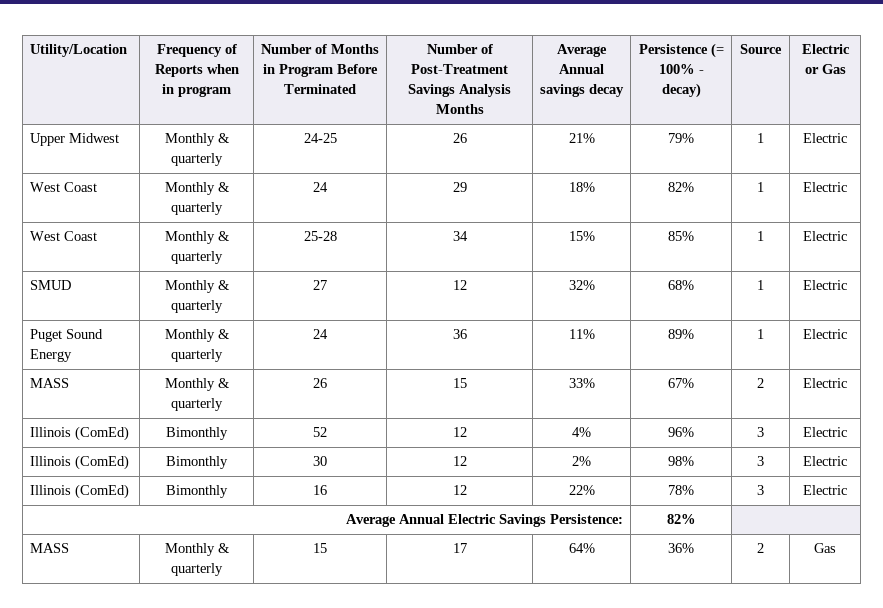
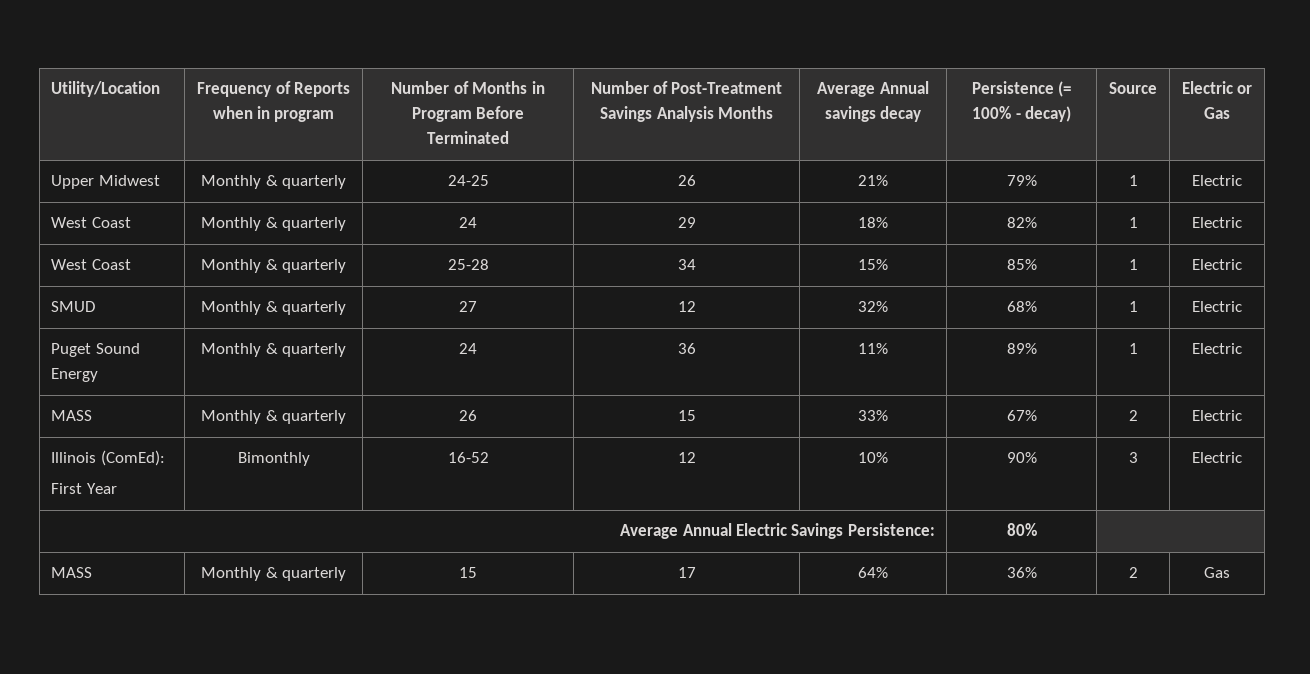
[74,426,129,441] [166,427,228,440] [313,427,327,437] [452,427,467,437] [572,427,591,437] [668,427,694,437] [757,427,764,437] [803,427,847,437] [29,455,129,470] [166,456,228,469] [313,456,327,466] [452,456,467,466] [572,456,591,466] [668,456,694,466] [757,456,764,466] [803,456,847,466] [29,484,129,499] [166,485,228,498] [313,485,327,495] [452,485,467,495] [568,485,595,495] [668,485,694,495] (ComEd) | Bimonthly | 52 | 12 | 4% | 96% | 3 | Electric // Illinois (ComEd) | Bimonthly | 30 | 12 | 2% | 98% | 3 | Electric // Illinois (ComEd) | Bimonthly | 16 | 12 | 22% | 78% -> [100,450,165,466] [51,483,117,494] [237,452,310,466] [447,452,489,463] [677,452,696,463] [858,452,888,463] [1006,452,1037,463] (ComEd): // First Year | Bimonthly | 16-52 | 12 | 10% | 90%
[666,514,696,524] 82% -> [1006,523,1037,536] 80%

